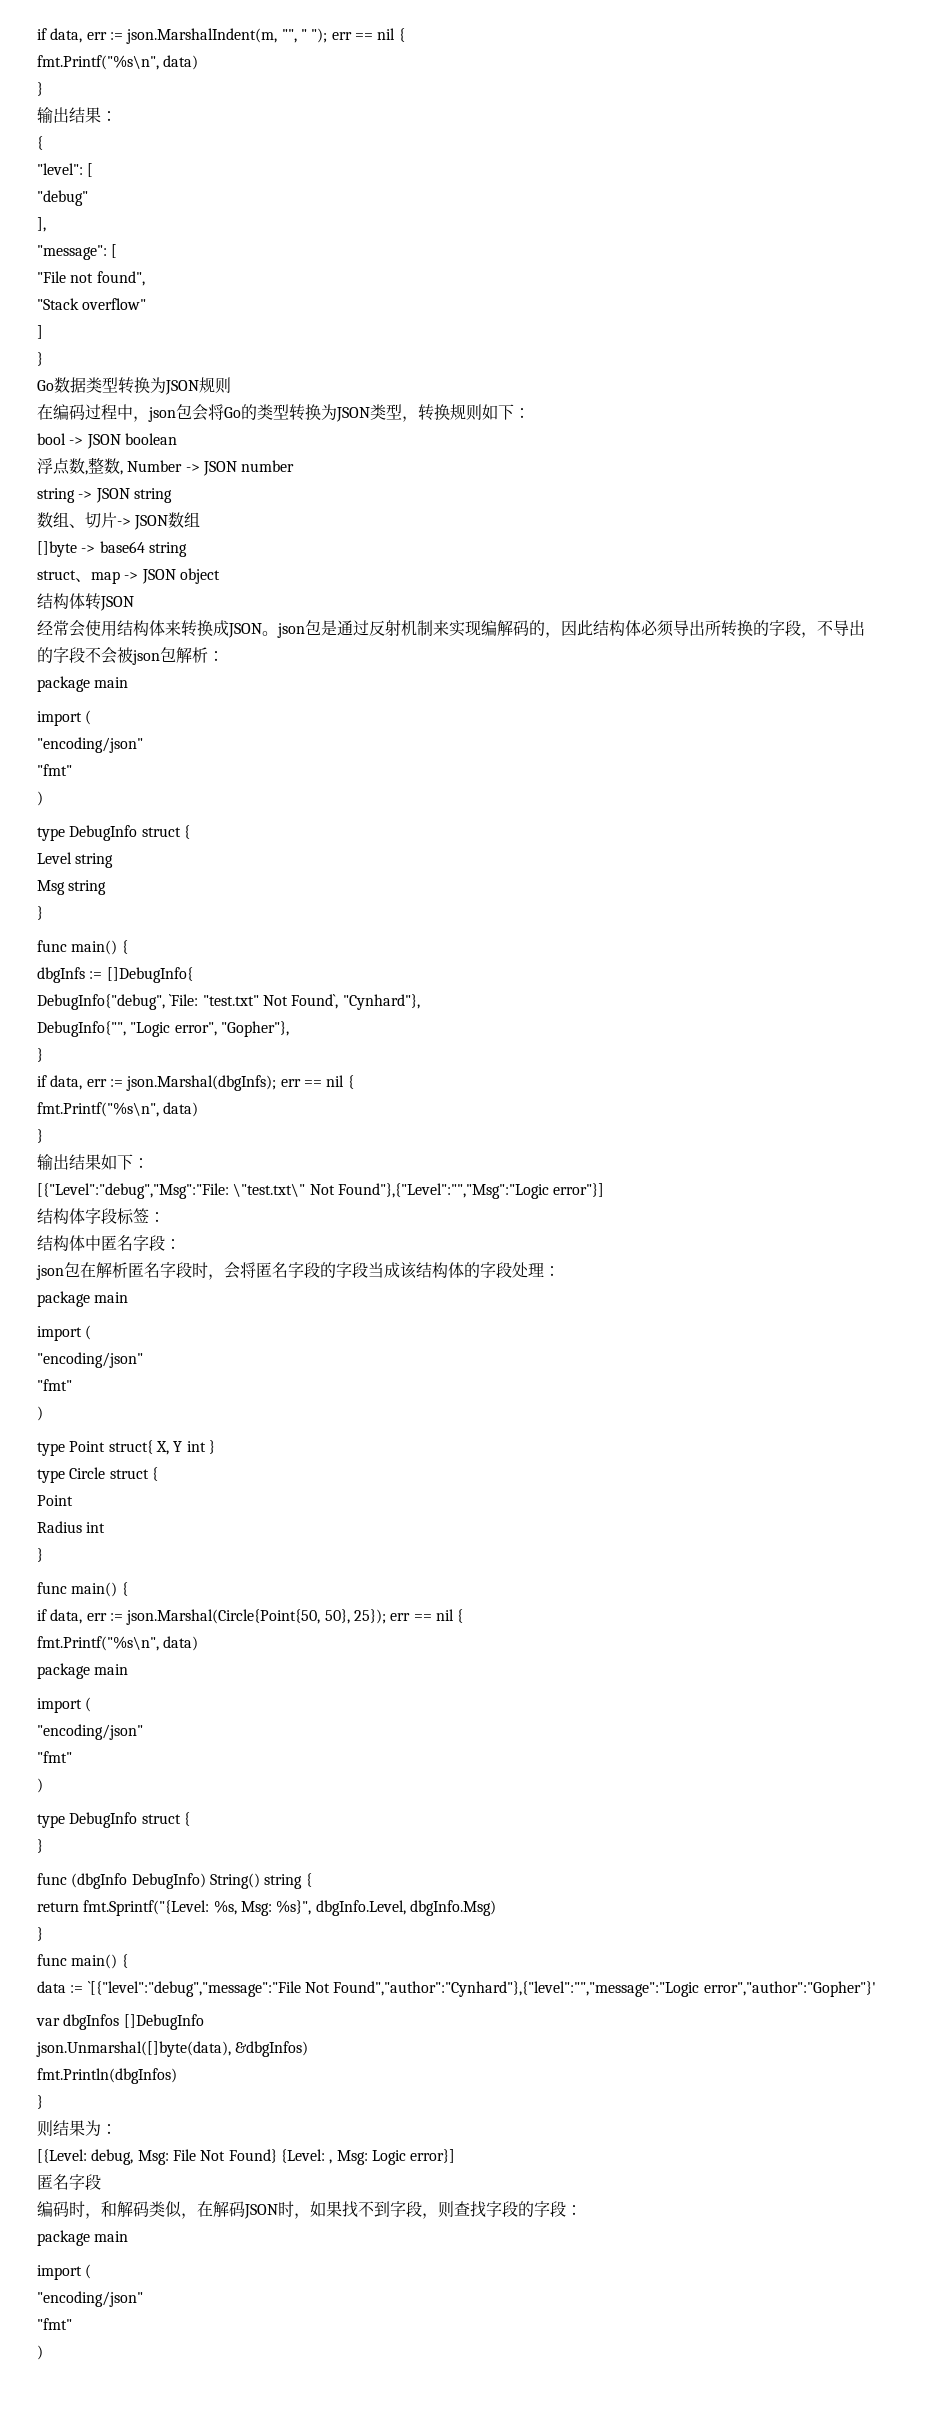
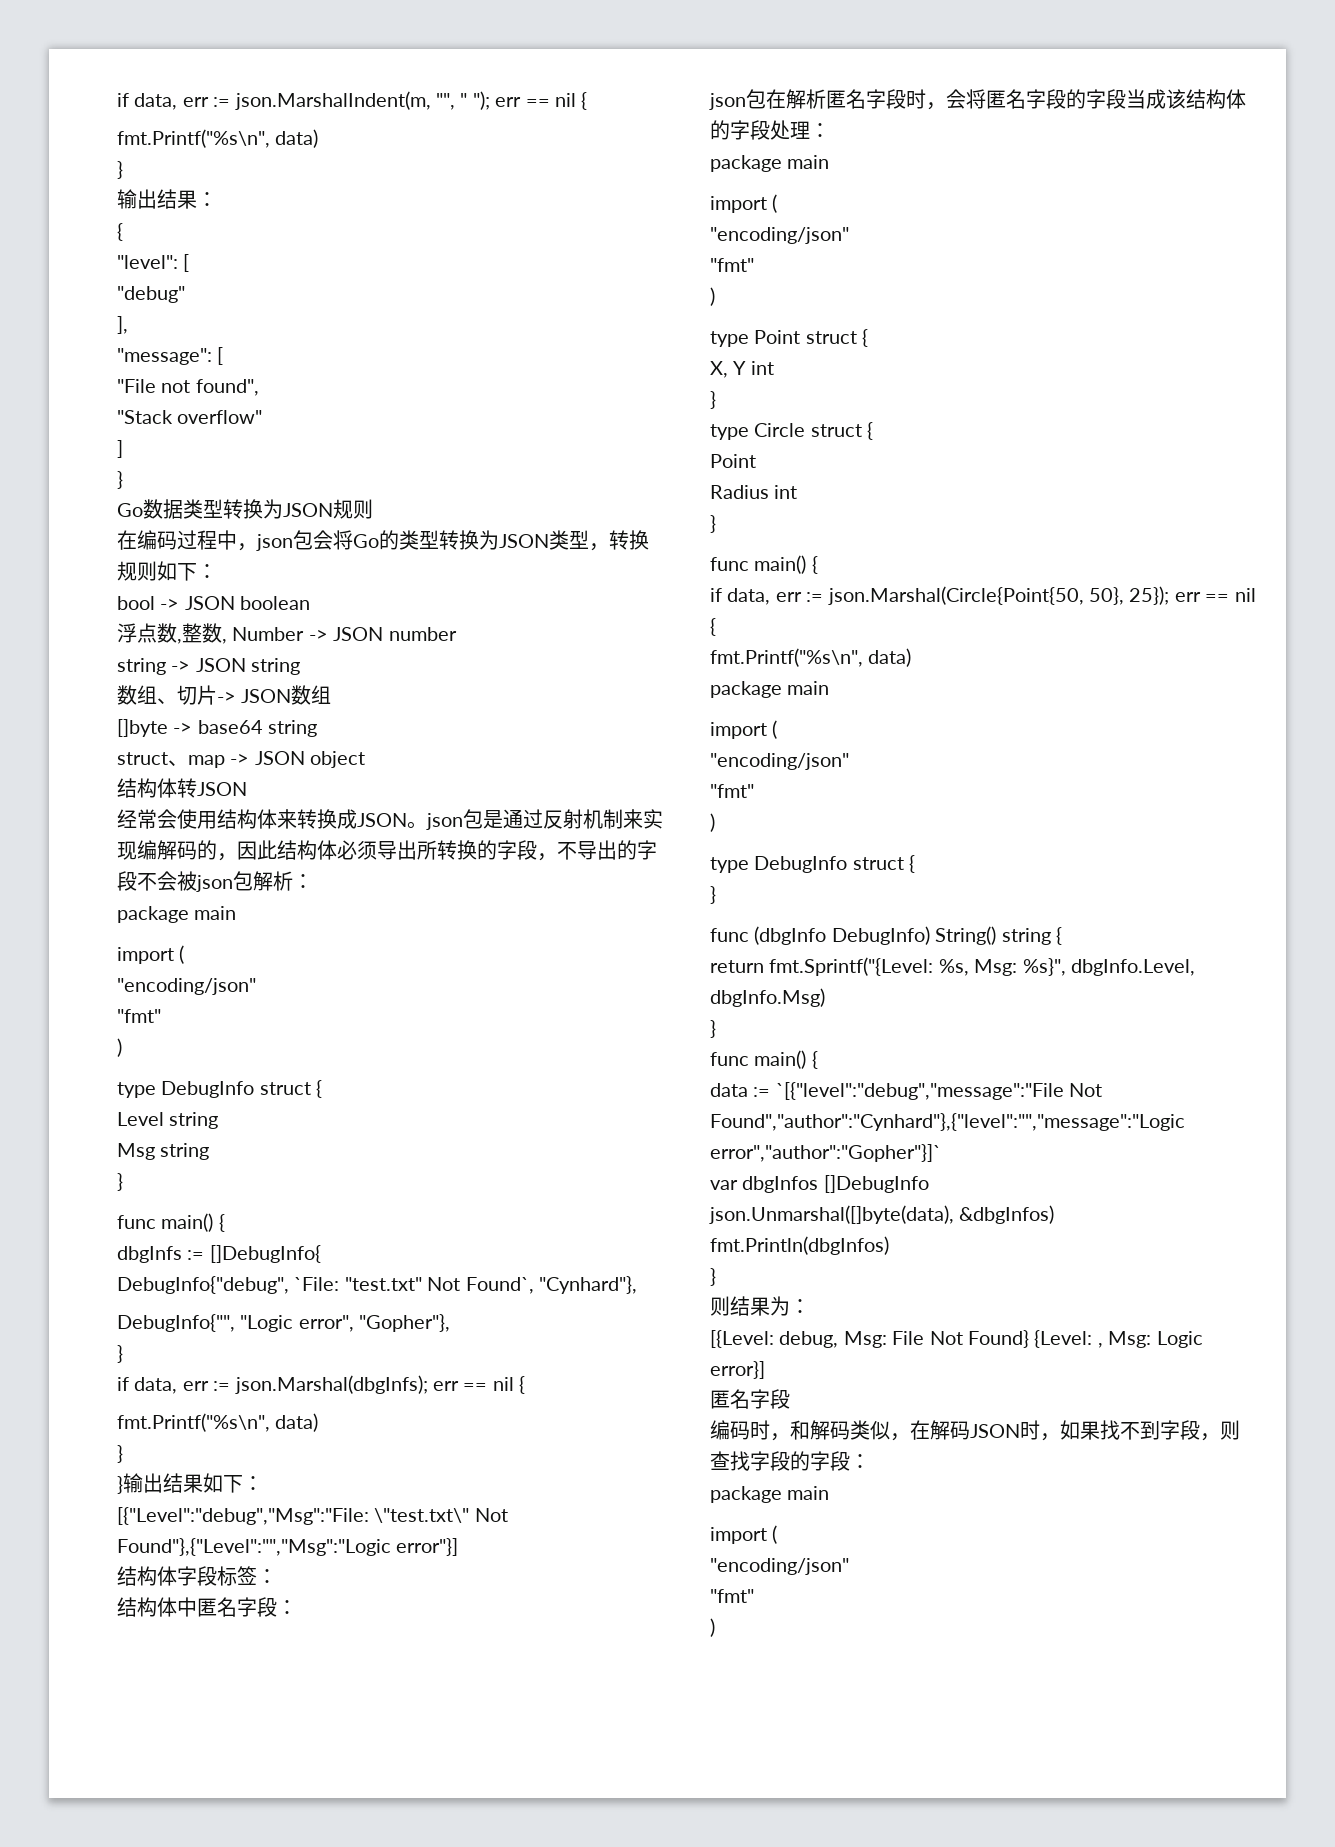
(43, 1136) none -> [117,1476,123,1494] }
[108,1440,153,1454] struct{ -> [805,329,869,347] struct { //
(206, 1446) none -> (774, 368) //
[703,1981,876,1997] error","author":"Gopher"}' -> [710,1144,941,1162] error","author":"Gopher"}]`

